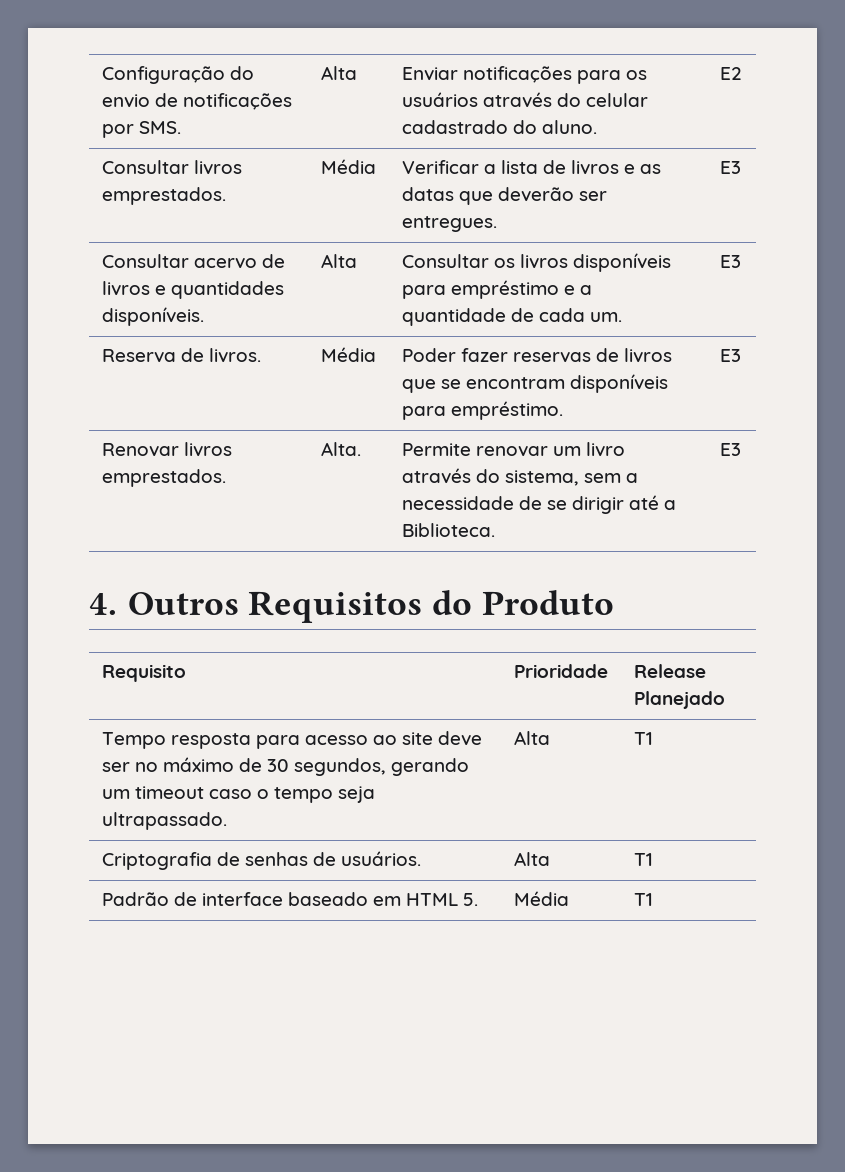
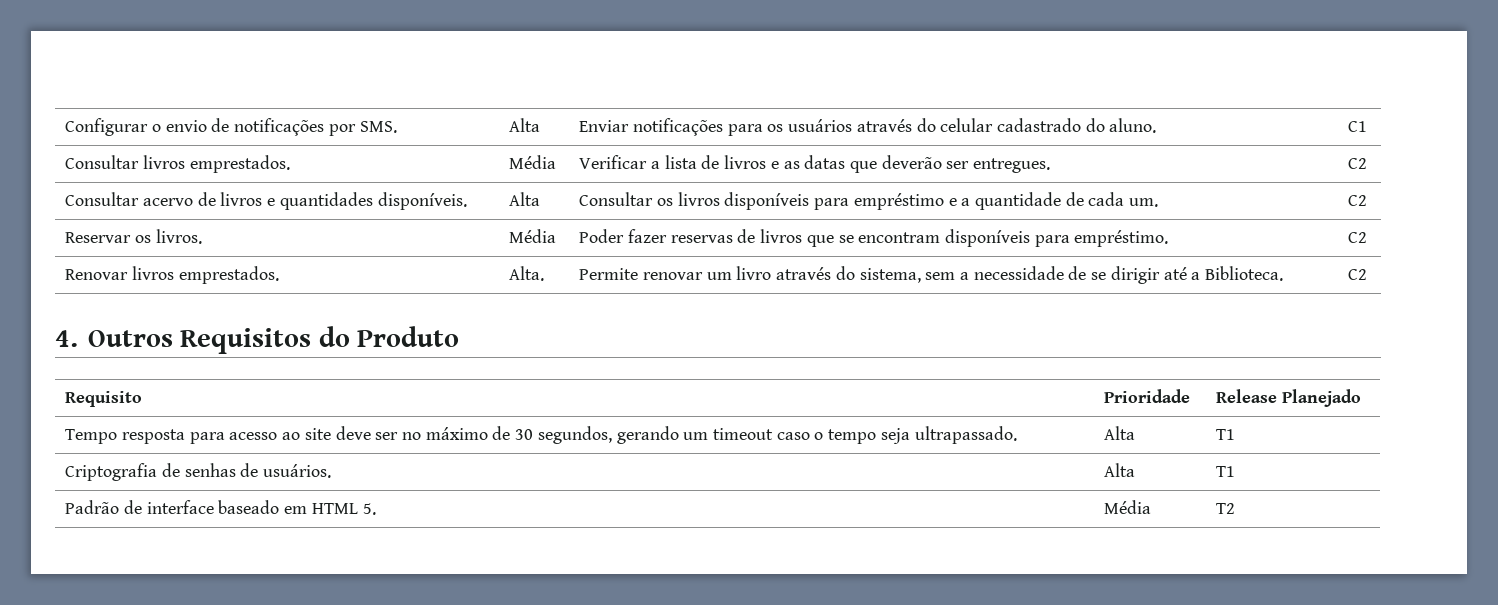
[101,66,254,84] Configuração do -> [65,118,161,136] Configurar o
[719,67,741,80] E2 -> [1348,121,1368,132] C1
[719,161,741,174] E3 -> [1348,158,1368,169] C2
[719,255,741,268] [101,348,204,363] E3 // Reserva de -> [1348,195,1368,206] [65,232,151,243] C2 // Reservar os
[719,349,741,362] E3 -> [1348,232,1368,243] C2
[719,443,741,456] E3 -> [1348,269,1368,280] C2
[633,893,653,906] T1 -> [1216,503,1236,514] T2

